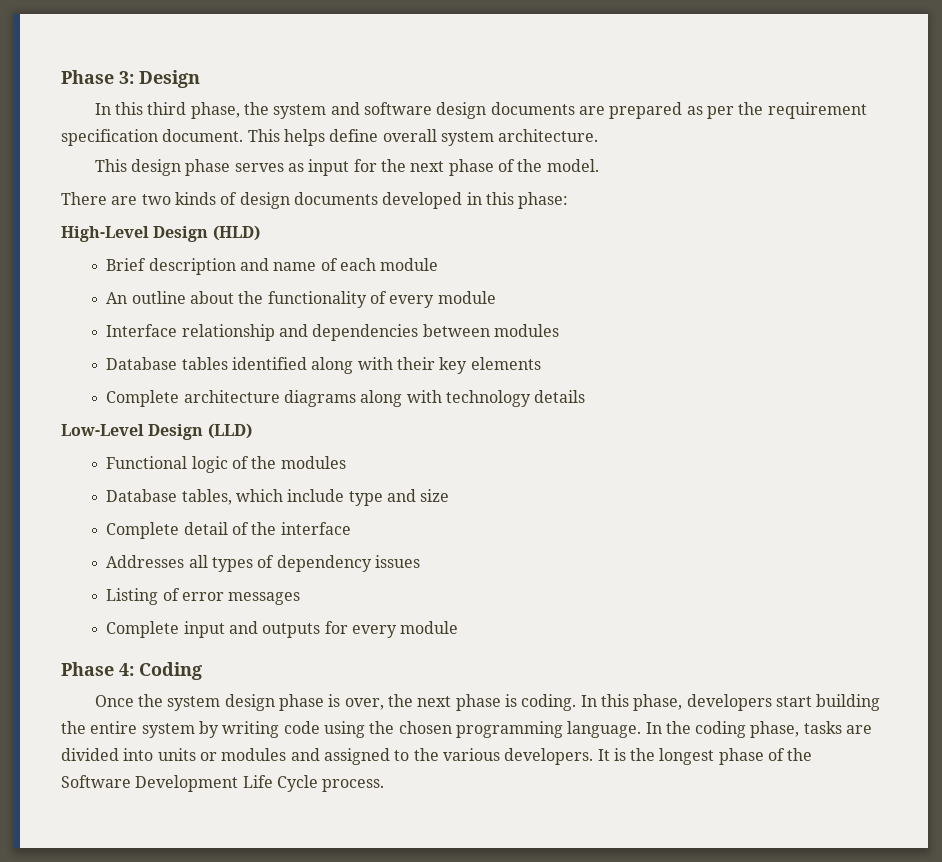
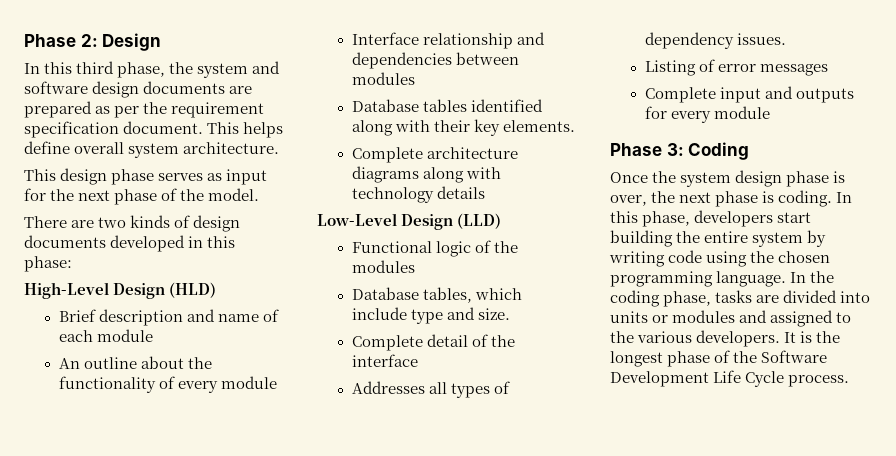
[61,70,134,84] Phase 3: -> [24,34,98,47] Phase 2:
[470,357,541,370] elements -> [502,120,575,132] elements.
[420,489,450,502] size -> [477,308,510,320] size.
[374,555,420,568] issues -> [736,33,786,45] issues.
[119,663,134,676] 4: -> [666,143,684,156] 3:

